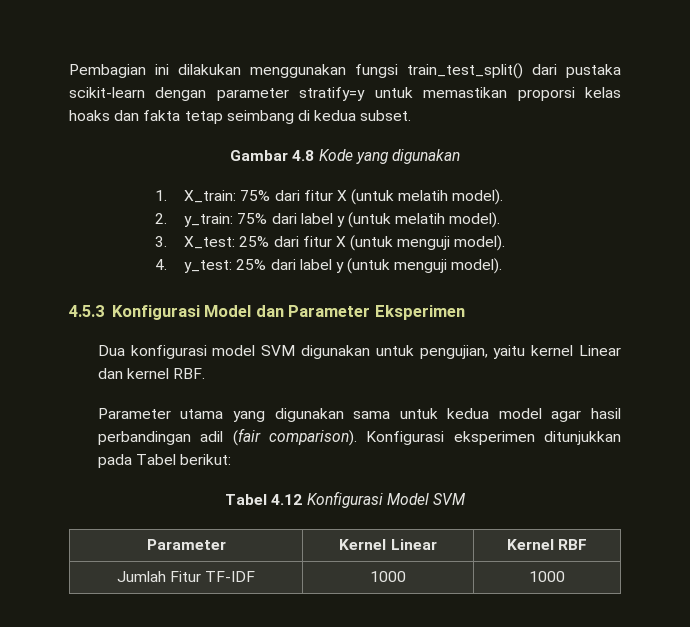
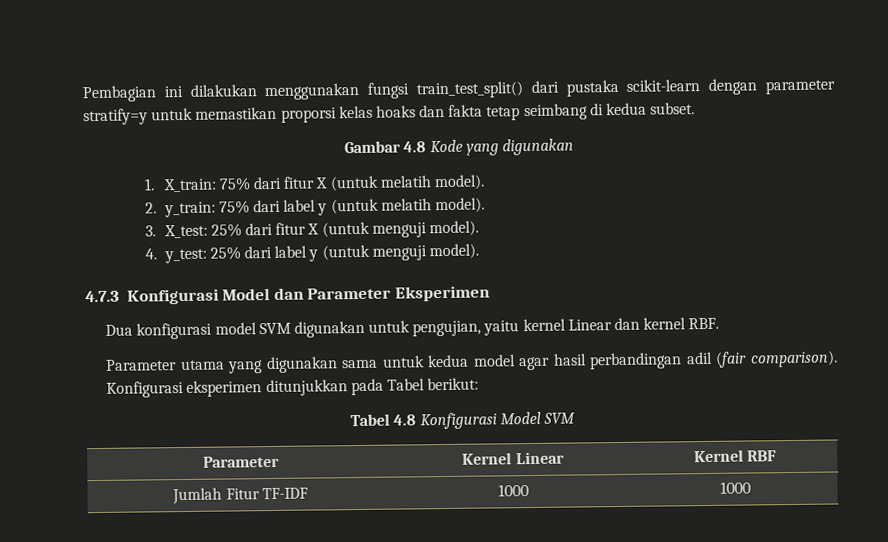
[69,305,104,317] 4.5.3 -> [85,290,120,303] 4.7.3
[271,494,303,505] 4.12 -> [393,414,417,426] 4.8

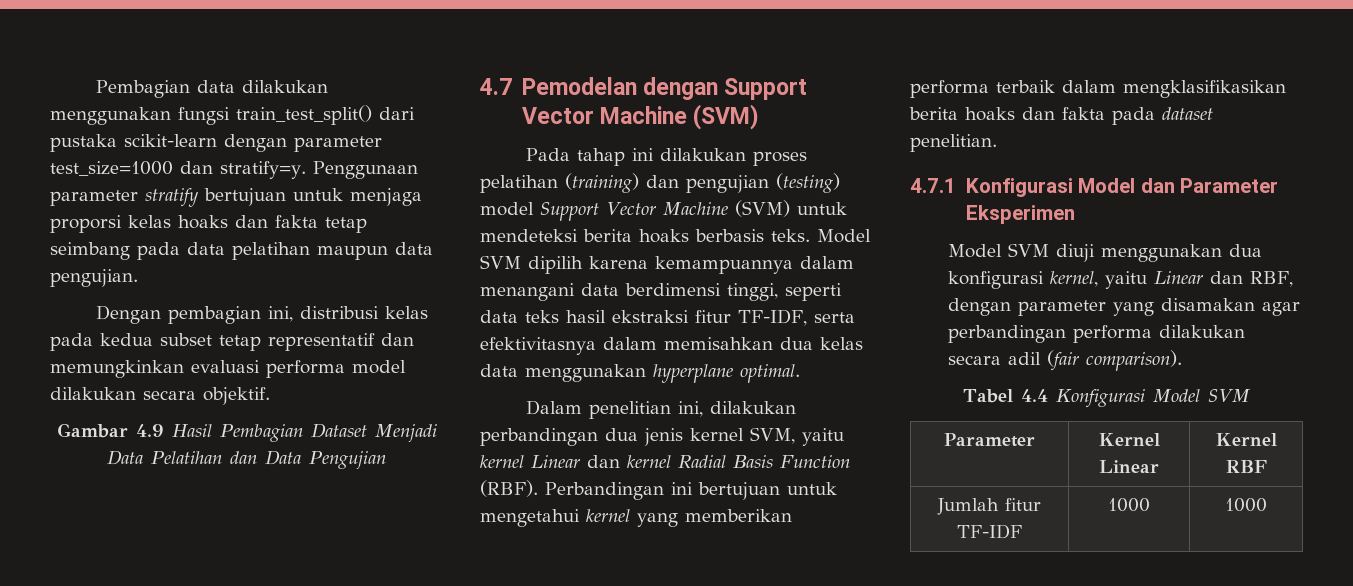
[82,85,183,103] Pembagian ini -> [95,80,235,98] Pembagian data
[83,106,278,126] stratify=y untuk memastikan -> [50,161,418,179] [50,188,422,207] test_size=1000 dan stratify=y. Penggunaan parameter stratify bertujuan untuk menjaga
[589,102,696,116] [344,138,574,156] [143,174,486,193] [144,197,486,218] [144,220,480,239] [144,243,480,264] [85,290,120,303] di kedua subset. // Gambar 4.8 Kode yang digunakan // 1. X_train: 75% dari fitur X (untuk melatih model). // 2. y_train: 75% dari label y (untuk melatih model). // 3. X_test: 25% dari fitur X (untuk menguji model). // 4. y_test: 25% dari label y (untuk menguji model). // 4.7.3 -> [137,242,433,260] [50,269,138,287] [95,305,428,324] [50,333,414,351] [50,360,406,378] [50,387,270,405] [56,423,437,442] [107,450,386,469] [480,77,807,100] [521,104,759,130] [525,148,807,166] [480,173,840,193] [480,200,847,221] [480,229,871,243] [480,255,854,274] [480,283,842,301] [480,309,855,326] [480,337,863,355] [480,364,800,383] [525,400,796,419] [480,427,844,446] [480,455,850,469] [480,480,837,500] [480,509,792,527] [910,80,1286,98] [909,107,1213,125] [910,134,997,152] [910,178,956,193] pada data pelatihan maupun data pengujian. // Dengan pembagian ini, distribusi kelas pada kedua subset tetap representatif dan memungkinkan evaluasi performa model dilakukan secara objektif. // Gambar 4.9 Hasil Pembagian Dataset Menjadi Data Pelatihan dan Data Pengujian // 4.7 Pemodelan dengan Support Vector Machine (SVM) // Pada tahap ini dilakukan proses pelatihan (training) dan pengujian (testing) model Support Vector Machine (SVM) untuk mendeteksi berita hoaks berbasis teks. Model SVM dipilih karena kemampuannya dalam menangani data berdimensi tinggi, seperti data teks hasil ekstraksi fitur TF-IDF, serta efektivitasnya dalam memisahkan dua kelas data menggunakan hyperplane optimal. // Dalam penelitian ini, dilakukan perbandingan dua jenis kernel SVM, yaitu kernel Linear dan kernel Radial Basis Function (RBF). Perbandingan ini bertujuan untuk mengetahui kernel yang memberikan performa terbaik dalam mengklasifikasikan berita hoaks dan fakta pada dataset penelitian. // 4.7.1
[105,317,720,340] [106,350,838,374] [106,377,480,398] [350,413,417,427] Dua konfigurasi model SVM digunakan untuk pengujian, yaitu kernel Linear dan kernel RBF. // Parameter utama yang digunakan sama untuk kedua model agar hasil perbandingan adil (fair comparison). Konfigurasi eksperimen ditunjukkan pada Tabel berikut: // Tabel 4.8 -> [947,243,1262,262] [947,271,1293,289] [947,298,1300,316] [947,325,1245,343] [947,350,1182,371] [963,389,1048,403] Model SVM diuji menggunakan dua konfigurasi kernel, yaitu Linear dan RBF, dengan parameter yang disamakan agar perbandingan performa dilakukan secara adil (fair comparison). // Tabel 4.4
[225,488,260,500] Fitur -> [1005,498,1041,511] fitur

